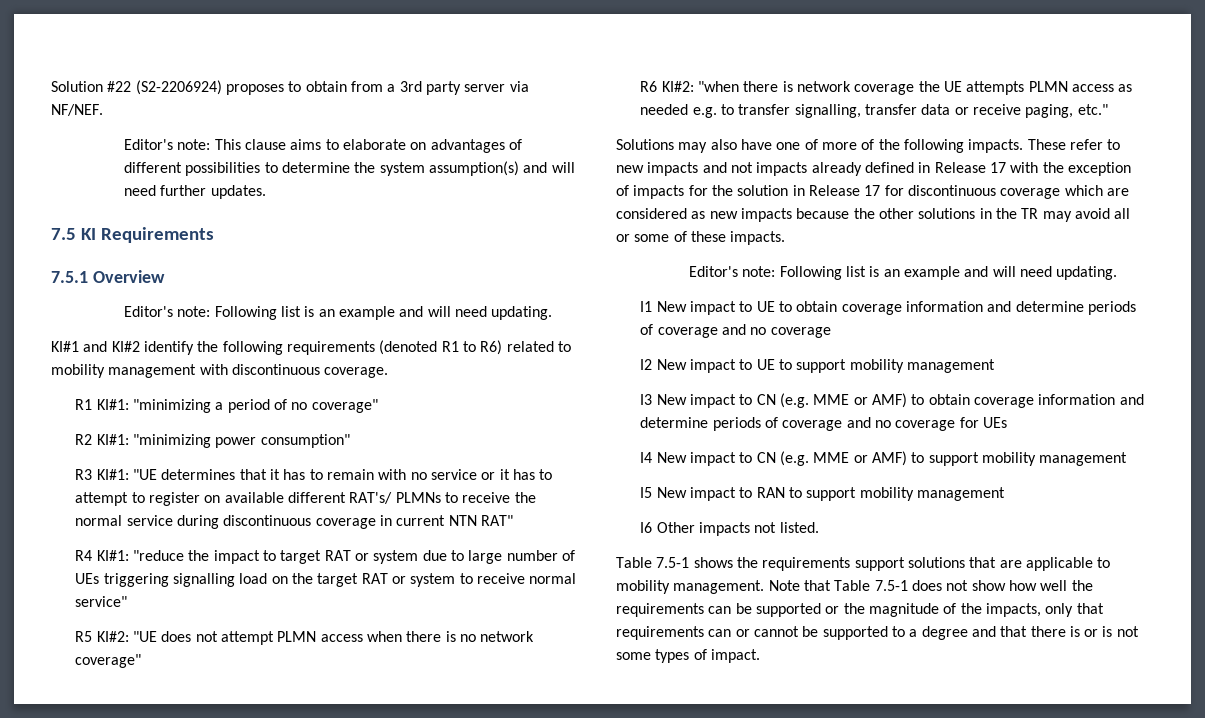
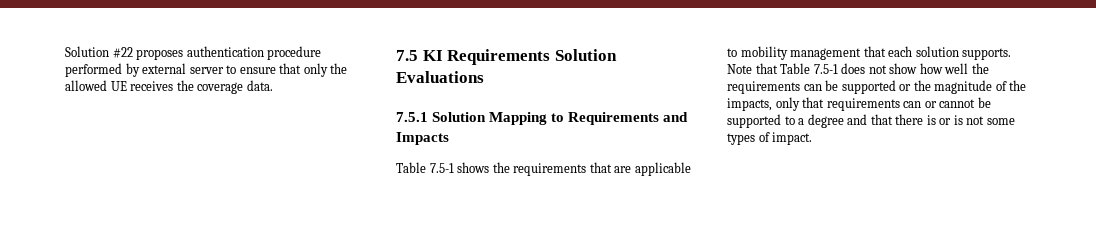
[135,80,529,95] [51,104,103,116] [124,139,522,153] [124,161,575,176] [124,185,266,199] (S2-2206924) proposes to obtain from a 3rd party server via NF/NEF. // Editor's note: This clause aims to elaborate on advantages of different possibilities to determine the system assumption(s) and will need further updates. -> [136,46,322,60] [65,63,348,77] [65,80,273,94] proposes authentication procedure performed by external server to ensure that only the allowed UE receives the coverage data.
(214, 235) none -> [554,49,617,61] [396,71,484,83] Solution Evaluations
[92,270,165,283] [124,306,553,320] [51,340,571,355] [51,364,389,378] [75,399,378,413] [75,434,350,448] [75,469,553,480] [75,492,536,506] [75,515,513,529] [75,550,575,564] [75,573,577,587] [75,596,128,607] [75,631,535,645] [75,654,142,668] [640,81,1133,95] [640,104,1108,118] [616,139,1121,153] [616,162,1131,176] [616,185,1129,199] [616,208,1131,222] [616,231,786,245] [689,266,1118,280] [640,301,1136,315] [640,324,831,338] [640,359,995,373] [640,393,1144,408] [640,417,1007,431] [640,451,1128,466] [640,487,1005,501] [640,522,819,536] Overview // Editor's note: Following list is an example and will need updating. // KI#1 and KI#2 identify the following requirements (denoted R1 to R6) related to mobility management with discontinuous coverage. // R1 KI#1: "minimizing a period of no coverage" // R2 KI#1: "minimizing power consumption" // R3 KI#1: "UE determines that it has to remain with no service or it has to attempt to register on available different RAT's/ PLMNs to receive the normal service during discontinuous coverage in current NTN RAT" // R4 KI#1: "reduce the impact to target RAT or system due to large number of UEs triggering signalling load on the target RAT or system to receive normal service" // R5 KI#2: "UE does not attempt PLMN access when there is no network coverage" // R6 KI#2: "when there is network coverage the UE attempts PLMN access as needed e.g. to transfer signalling, transfer data or receive paging, etc." // Solutions may also have one of more of the following impacts. These refer to new impacts and not impacts already defined in Release 17 with the exception of impacts for the solution in Release 17 for discontinuous coverage which are considered as new impacts because the other solutions in the TR may avoid all or some of these impacts. // Editor's note: Following list is an example and will need updating. // I1 New impact to UE to obtain coverage information and determine periods of coverage and no coverage // I2 New impact to UE to support mobility management // I3 New impact to CN (e.g. MME or AMF) to obtain coverage information and determine periods of coverage and no coverage for UEs // I4 New impact to CN (e.g. MME or AMF) to support mobility management // I5 New impact to RAN to support mobility management // I6 Other impacts not listed. -> [432,112,689,125] [396,132,449,145] Solution Mapping to Requirements and Impacts
[854,557,965,571] support solutions -> (587, 169) none
[673,580,765,594] management. -> [790,46,1012,60] management that each solution supports.

